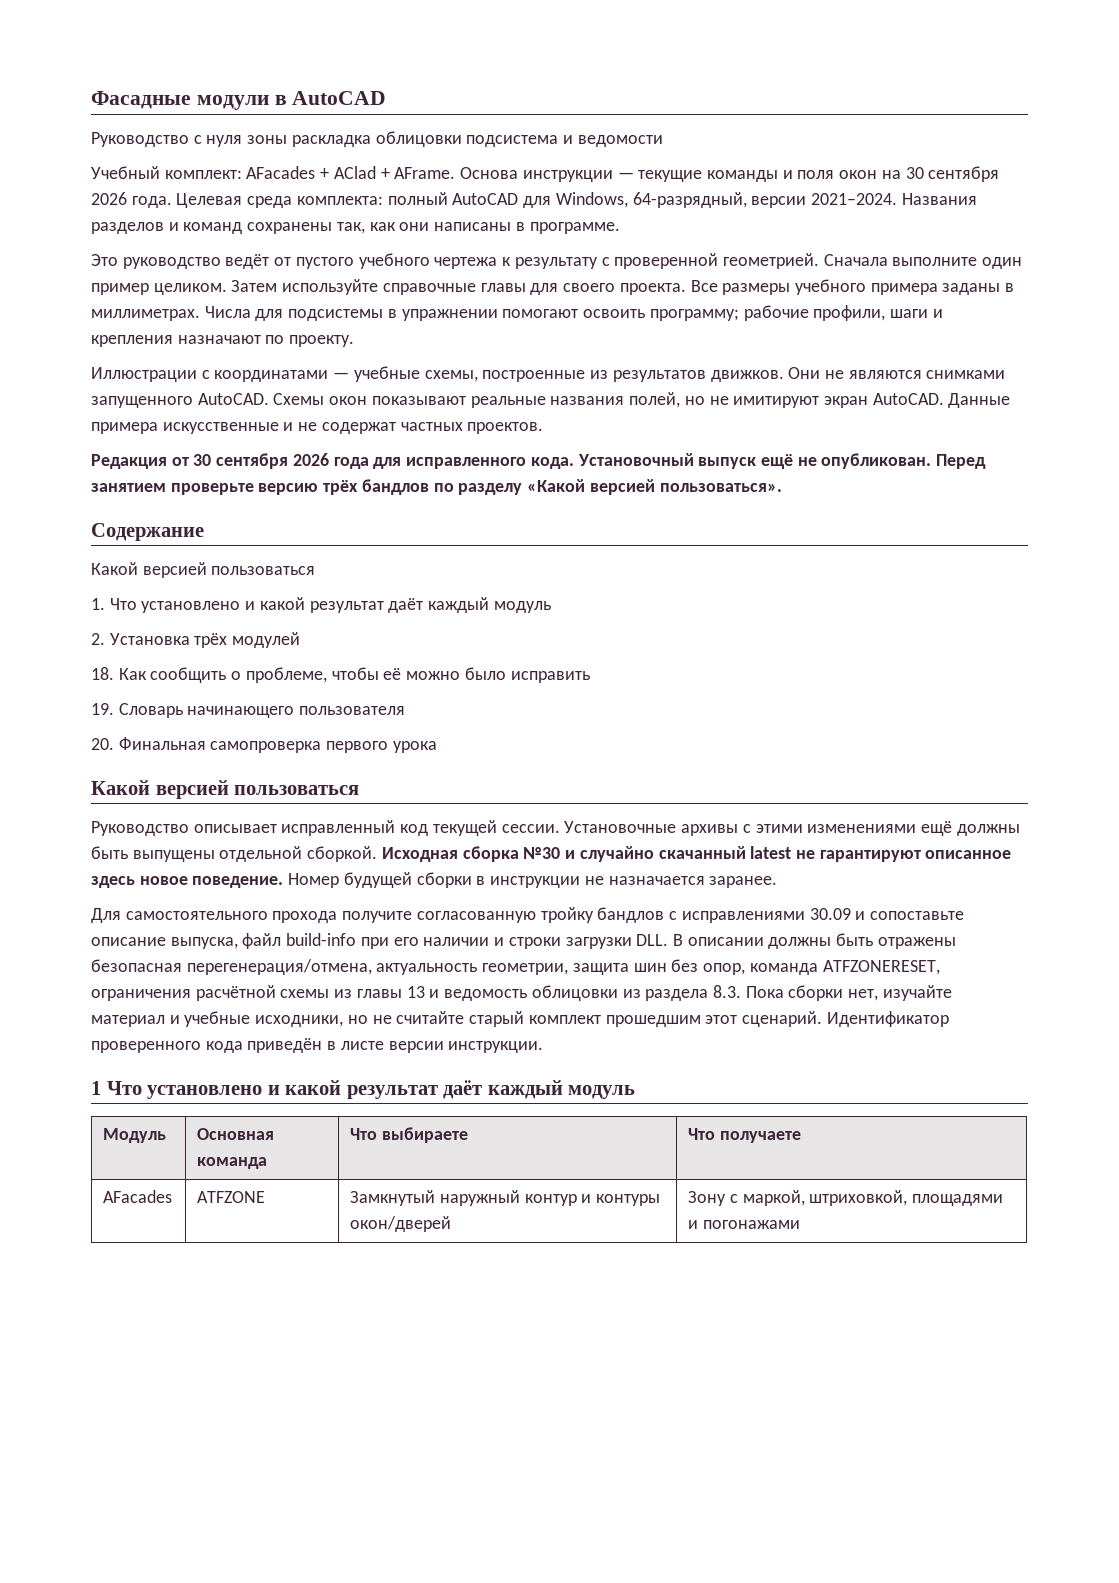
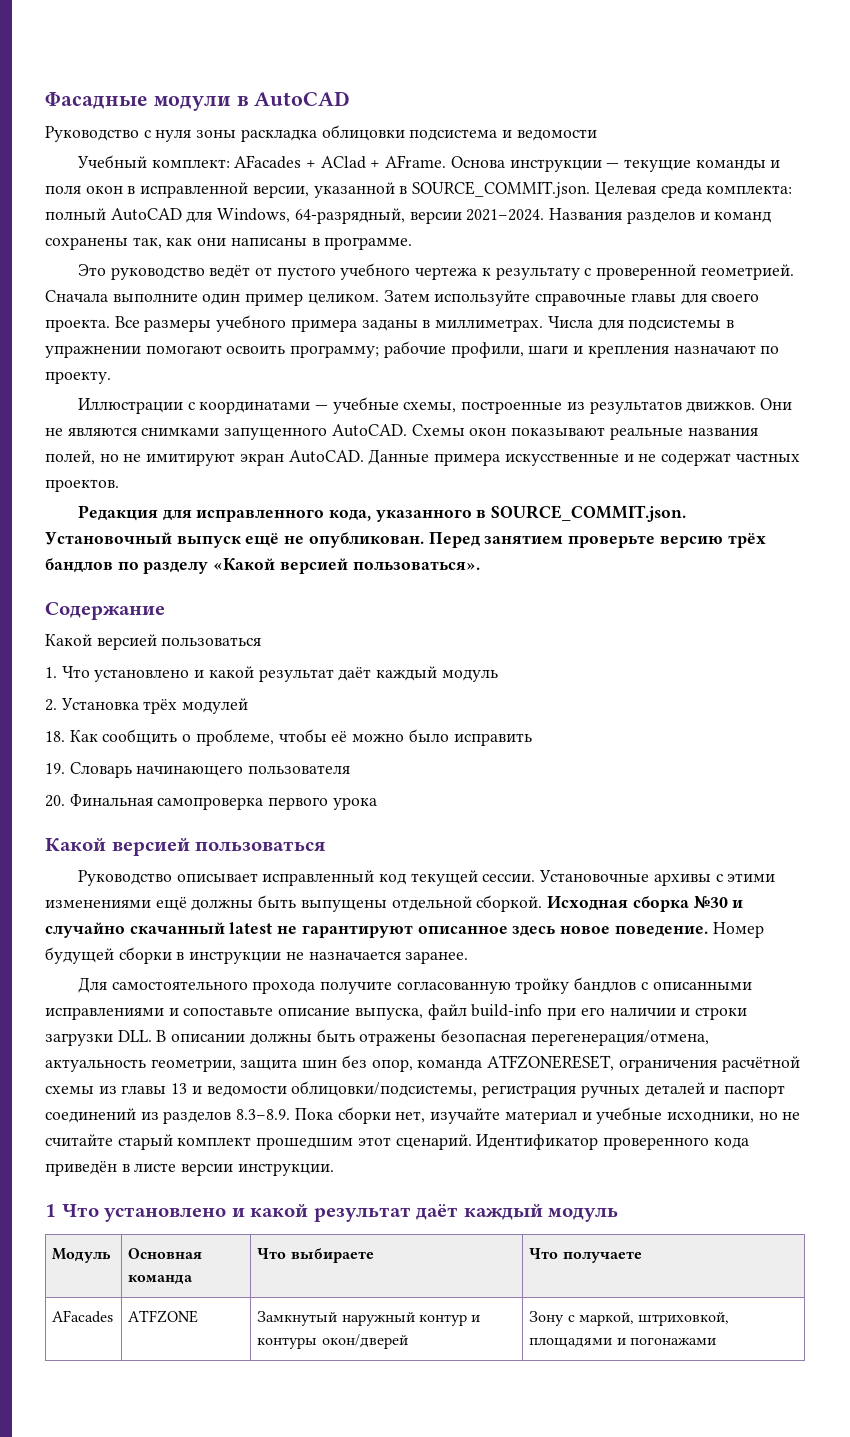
[881,166,1000,182] [91,192,172,208] на 30 сентября 2026 года. -> [127,181,591,198] в исправленной версии, указанной в SOURCE_COMMIT.json.
[171,453,574,469] от 30 сентября 2026 года для исправленного кода. -> [162,505,687,522] для исправленного кода, указанного в SOURCE_COMMIT.json.
[681,908,851,923] исправлениями 30.09 -> [652,982,752,990] [45,1007,164,1020] описанными исправлениями
[444,985,741,1001] ведомость облицовки из раздела 8.3. -> [206,1081,785,1098] [45,1108,291,1124] ведомости облицовки/подсистемы, регистрация ручных деталей и паспорт соединений из разделов 8.3–8.9.

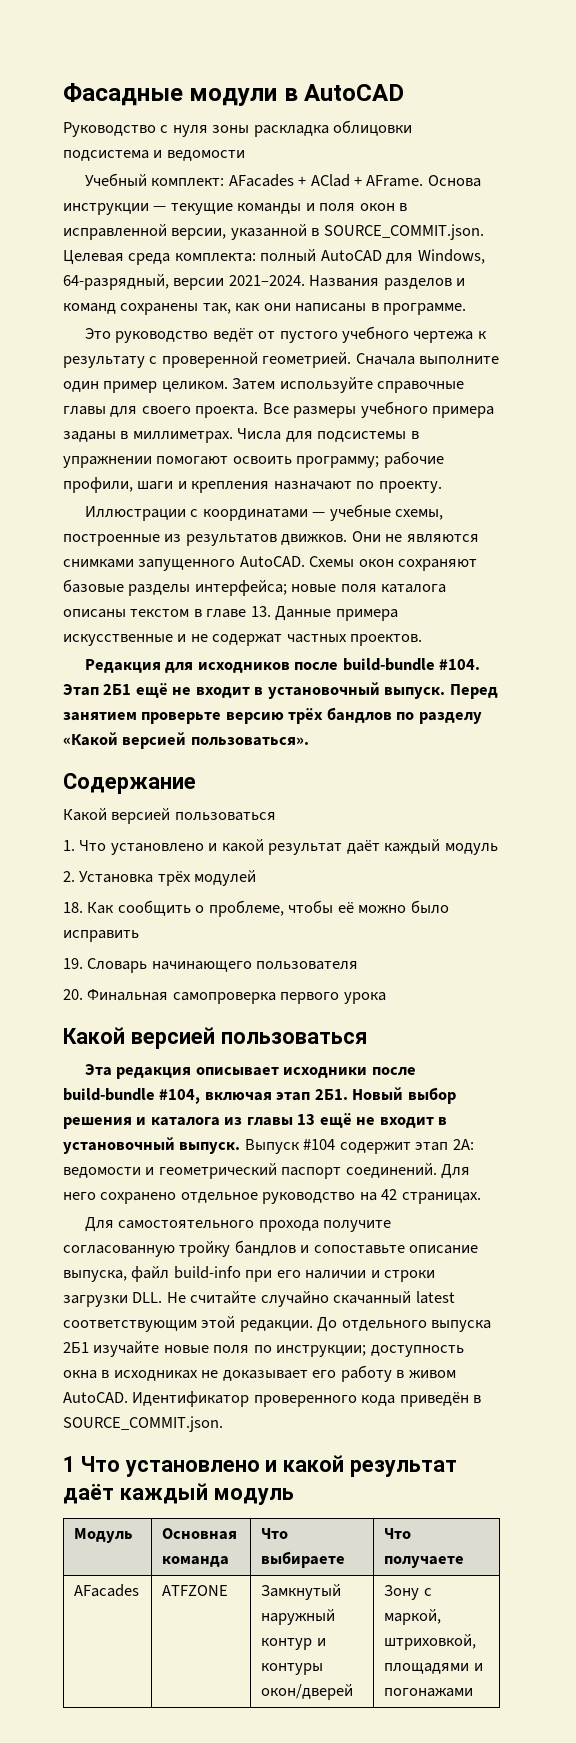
[511,427,758,440] [45,450,364,466] показывают реальные названия полей, но не имитируют экран AutoCAD. -> [398,559,478,571] [63,579,447,596] [63,606,271,618] сохраняют базовые разделы интерфейса; новые поля каталога описаны текстом в главе 13.
[196,505,687,522] [45,532,424,548] исправленного кода, указанного в SOURCE_COMMIT.json. Установочный выпуск ещё не опубликован. -> [197,658,480,673] [63,682,446,699] исходников после build-bundle #104. Этап 2Б1 ещё не входит в установочный выпуск.
[77,870,776,886] [45,895,744,912] [45,922,764,938] [45,947,469,964] Руководство описывает исправленный код текущей сессии. Установочные архивы с этими изменениями ещё должны быть выпущены отдельной сборкой. Исходная сборка №30 и случайно скачанный latest не гарантируют описанное здесь новое поведение. Номер будущей сборки в инструкции не назначается заранее. -> [84,1064,416,1079] [63,1087,456,1104] [63,1113,448,1129] [63,1137,474,1154] [63,1163,471,1179] [63,1189,481,1204] Эта редакция описывает исходники после build-bundle #104, включая этап 2Б1. Новый выбор решения и каталога из главы 13 ещё не входит в установочный выпуск. Выпуск #104 содержит этап 2А: ведомости и геометрический паспорт соединений. Для него сохранено отдельное руководство на 42 страницах.
[640,982,752,990] [45,1007,164,1020] с описанными исправлениями -> (296, 1248) none
[156,1029,709,1046] [45,1055,800,1072] [45,1081,785,1098] [45,1107,801,1124] [45,1134,472,1150] В описании должны быть отражены безопасная перегенерация/отмена, актуальность геометрии, защита шин без опор, команда ATFZONERESET, ограничения расчётной схемы из главы 13 и ведомости облицовки/подсистемы, регистрация ручных деталей и паспорт соединений из разделов 8.3–8.9. Пока сборки нет, изучайте материал и учебные исходники, но не считайте старый комплект прошедшим этот сценарий. -> [166,1291,455,1307] [63,1316,492,1332] [63,1341,464,1357] [63,1365,456,1382] [63,1392,128,1403] Не считайте случайно скачанный latest соответствующим этой редакции. До отдельного выпуска 2Б1 изучайте новые поля по инструкции; доступность окна в исходниках не доказывает его работу в живом AutoCAD.
[134,1163,334,1176] листе версии инструкции. -> [63,1416,223,1432] SOURCE_COMMIT.json.

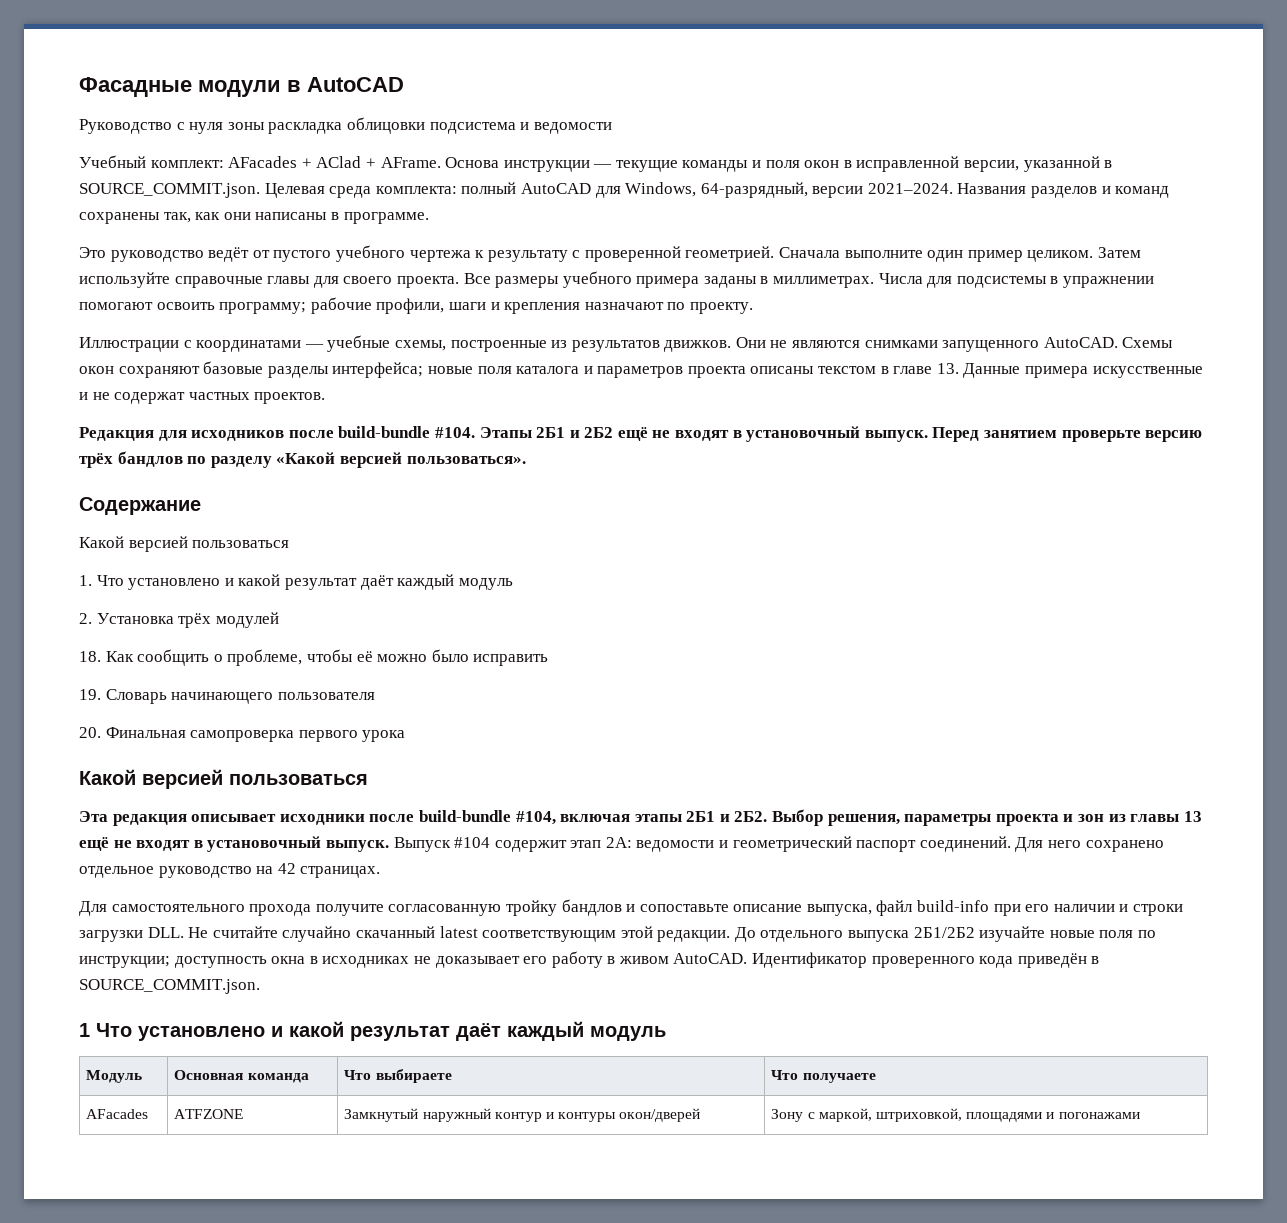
(447, 588) none -> [583,366,746,378] и параметров проекта
[63,683,250,698] Этап 2Б1 ещё не входит -> [479,427,730,441] Этапы 2Б1 и 2Б2 ещё не входят
[276,1087,456,1104] [63,1117,220,1129] этап 2Б1. Новый выбор решения и каталога -> [634,809,1105,826] этапы 2Б1 и 2Б2. Выбор решения, параметры проекта и зон
[379,1117,434,1128] входит -> [136,840,191,851] входят
[63,1342,89,1353] 2Б1 -> [913,927,975,938] 2Б1/2Б2

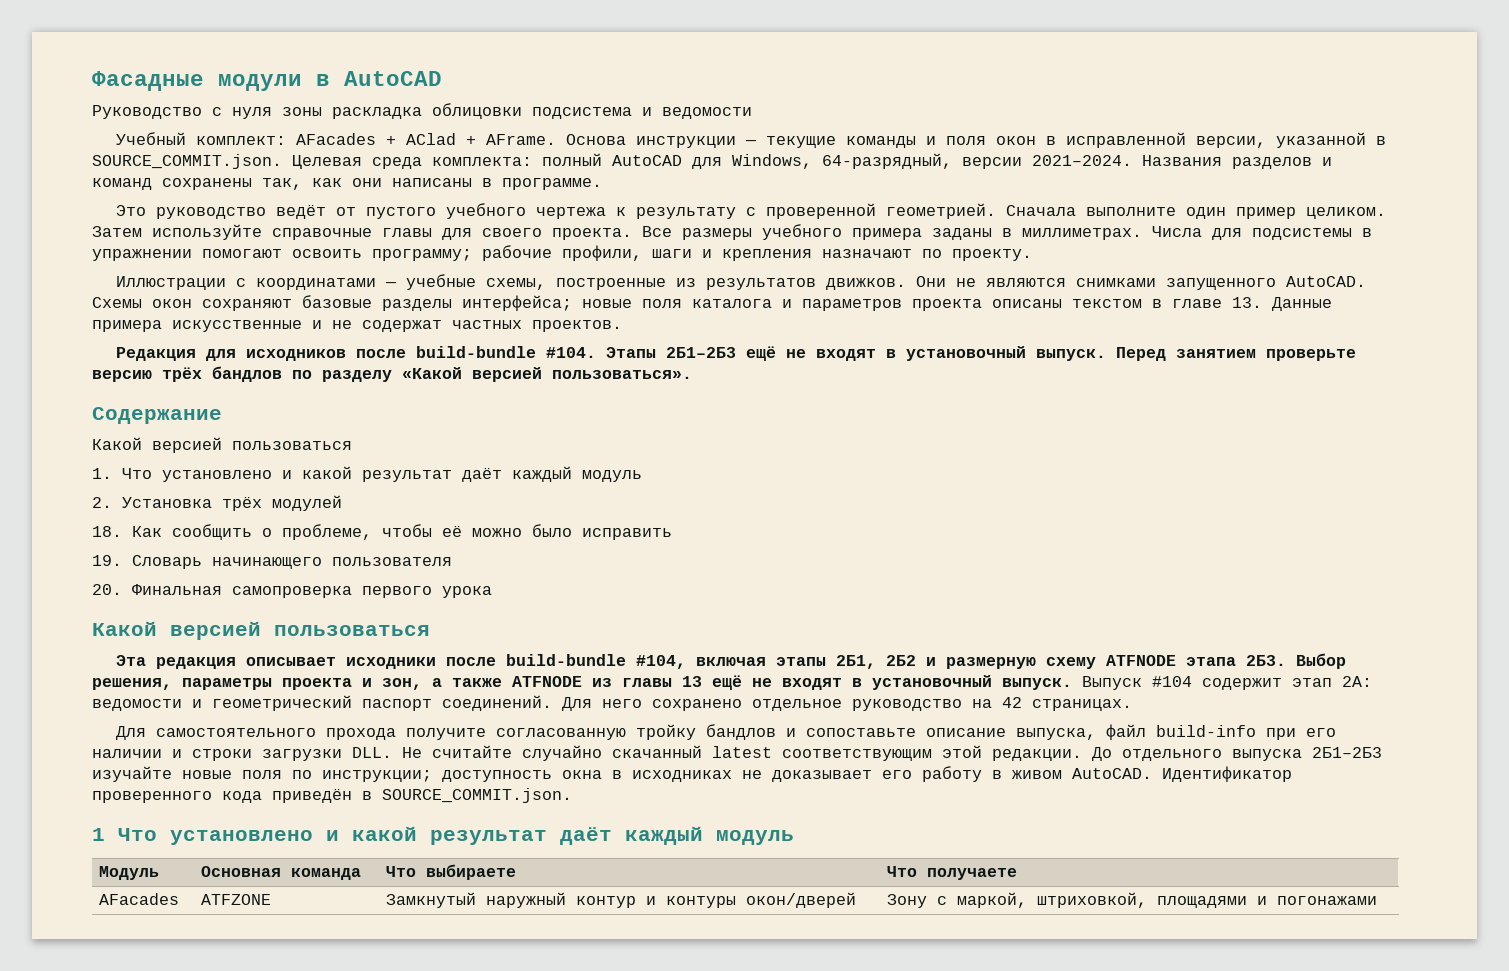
[536,427,614,438] 2Б1 и 2Б2 -> [665,347,736,358] 2Б1–2Б3
[686,811,768,822] 2Б1 и 2Б2. -> [835,655,1286,669] 2Б1, 2Б2 и размерную схему ATFNODE этапа 2Б3.
[1078,814,1105,822] зон -> [382,676,582,690] зон, а также ATFNODE
[913,927,975,938] 2Б1/2Б2 -> [1312,747,1382,758] 2Б1–2Б3

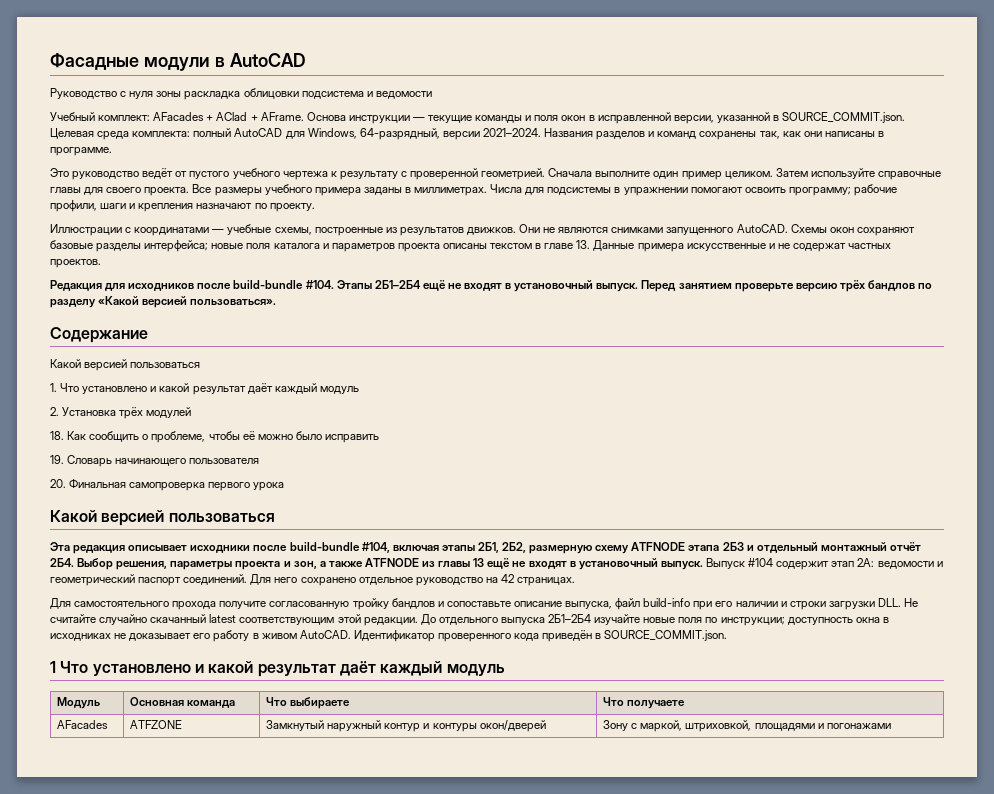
[665,347,736,358] 2Б1–2Б3 -> [374,280,421,289] 2Б1–2Б4
[885,655,936,666] 2Б2 и -> [502,542,527,553] 2Б2,
[1245,655,1286,666] 2Б3. -> [722,542,921,553] [50,558,74,567] 2Б3 и отдельный монтажный отчёт 2Б4.
[1312,747,1382,758] 2Б1–2Б3 -> [548,614,592,623] 2Б1–2Б4

